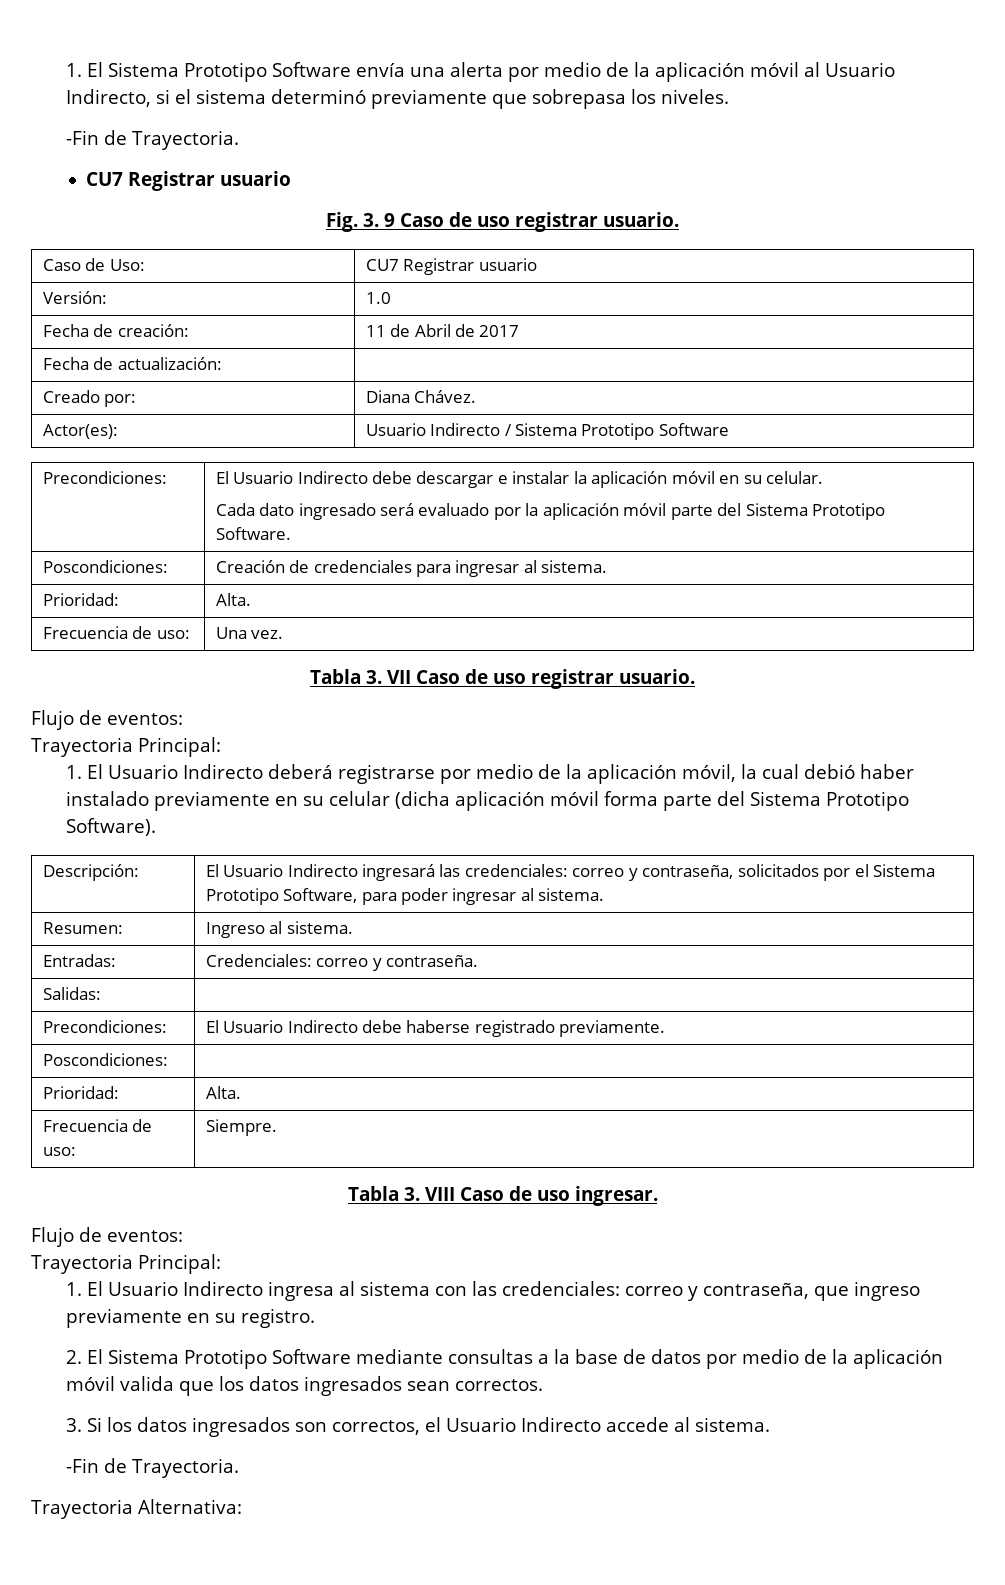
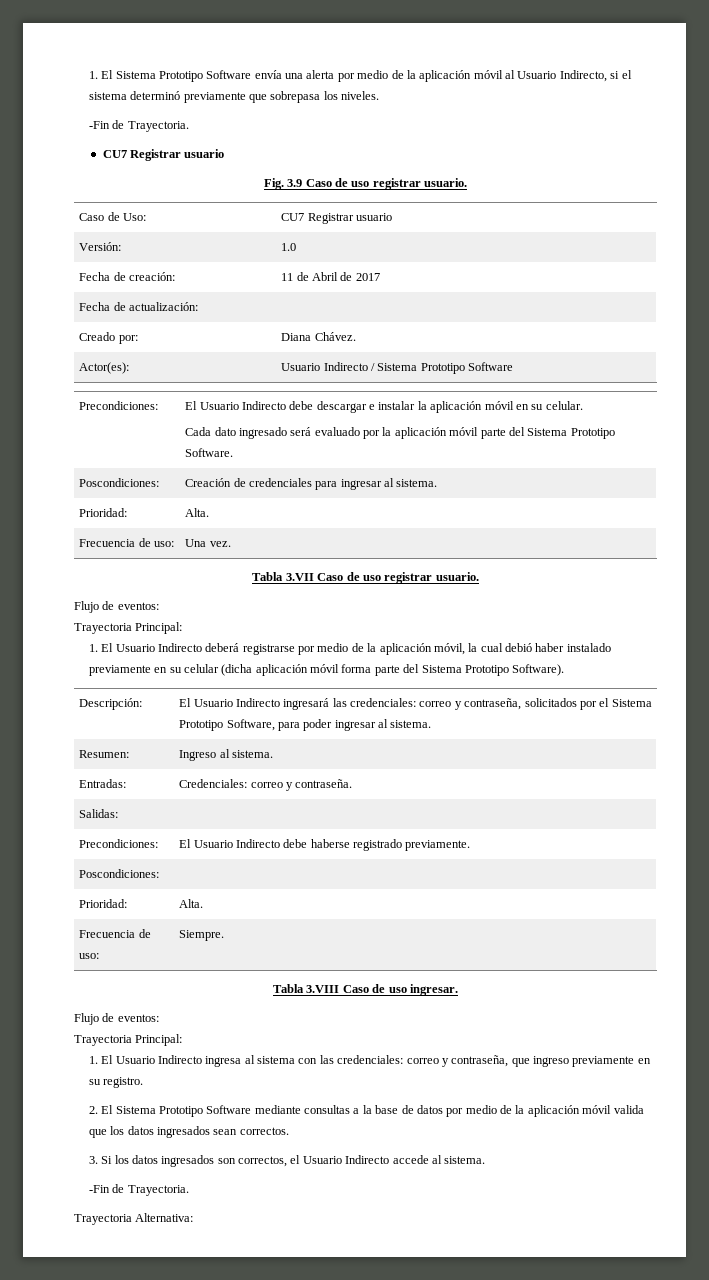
[363,213,395,227] 3. 9 -> [287,179,303,187] 3.9
[365,670,411,684] 3. VII -> [285,573,314,581] 3.VII
[403,1187,455,1201] 3. VIII -> [306,985,340,993] 3.VIII

